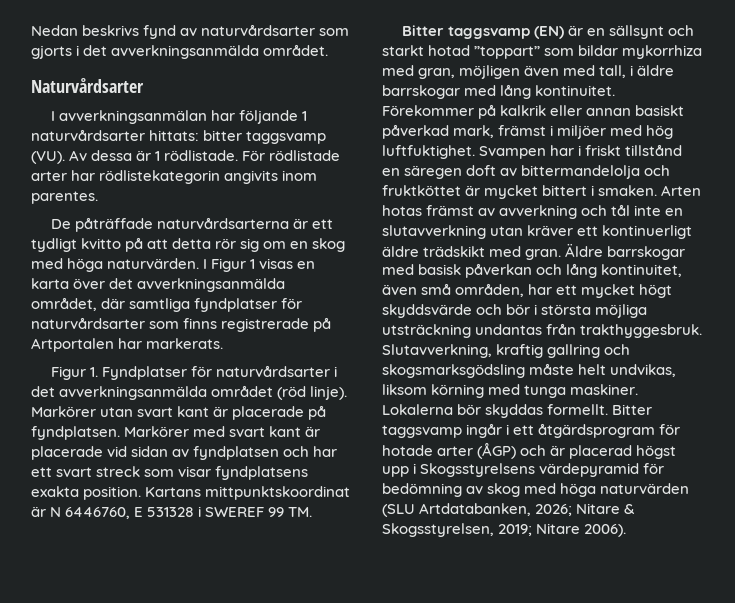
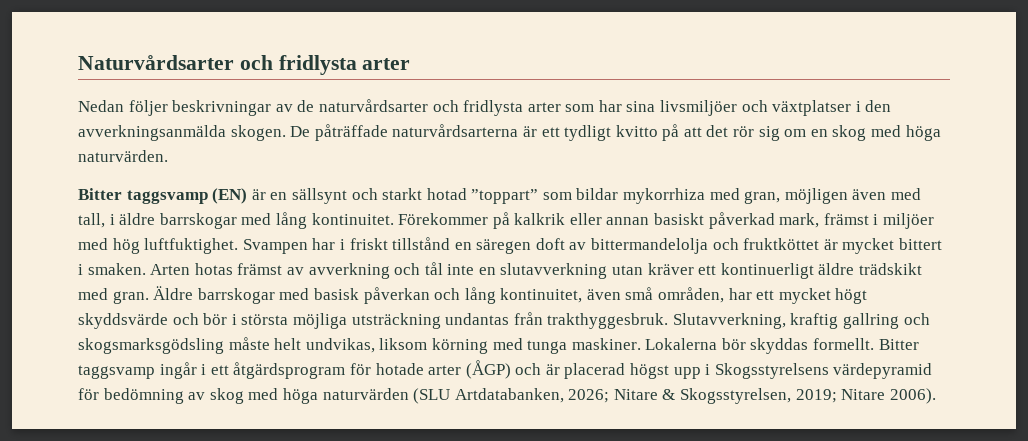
[31,24,350,39] [31,44,329,59] [31,78,144,93] [51,110,308,124] [31,129,327,144] [31,150,341,164] [31,170,318,184] [31,191,98,204] Nedan beskrivs fynd av naturvårdsarter som gjorts i det avverkningsanmälda området. // Naturvårdsarter // I avverkningsanmälan har följande 1 naturvårdsarter hittats: bitter taggsvamp (VU). Av dessa är 1 rödlistade. För rödlistade arter har rödlistekategorin angivits inom parentes. // -> [78,55,411,75] [78,99,892,116] [78,125,286,141] Naturvårdsarter och fridlysta arter // Nedan följer beskrivningar av de naturvårdsarter och fridlysta arter som har sina livsmiljöer och växtplatser i den avverkningsanmälda skogen.
[172,238,212,249] detta -> [706,125,729,137] det
[203,258,316,272] [31,278,286,292] [31,297,303,312] [31,317,332,332] [31,338,224,352] [51,365,338,380] [31,385,348,400] [31,405,327,420] [31,426,321,440] [31,446,338,460] [31,466,309,480] [31,486,351,500] [31,506,313,519] I Figur 1 visas en karta över det avverkningsanmälda området, där samtliga fyndplatser för naturvårdsarter som finns registrerade på Artportalen har markerats. // Figur 1. Fyndplatser för naturvårdsarter i det avverkningsanmälda området (röd linje). Markörer utan svart kant är placerade på fyndplatsen. Markörer med svart kant är placerade vid sidan av fyndplatsen och har ett svart streck som visar fyndplatsens exakta position. Kartans mittpunktskoordinat är N 6446760, E 531328 i SWEREF 99 TM. -> (168, 156) none

